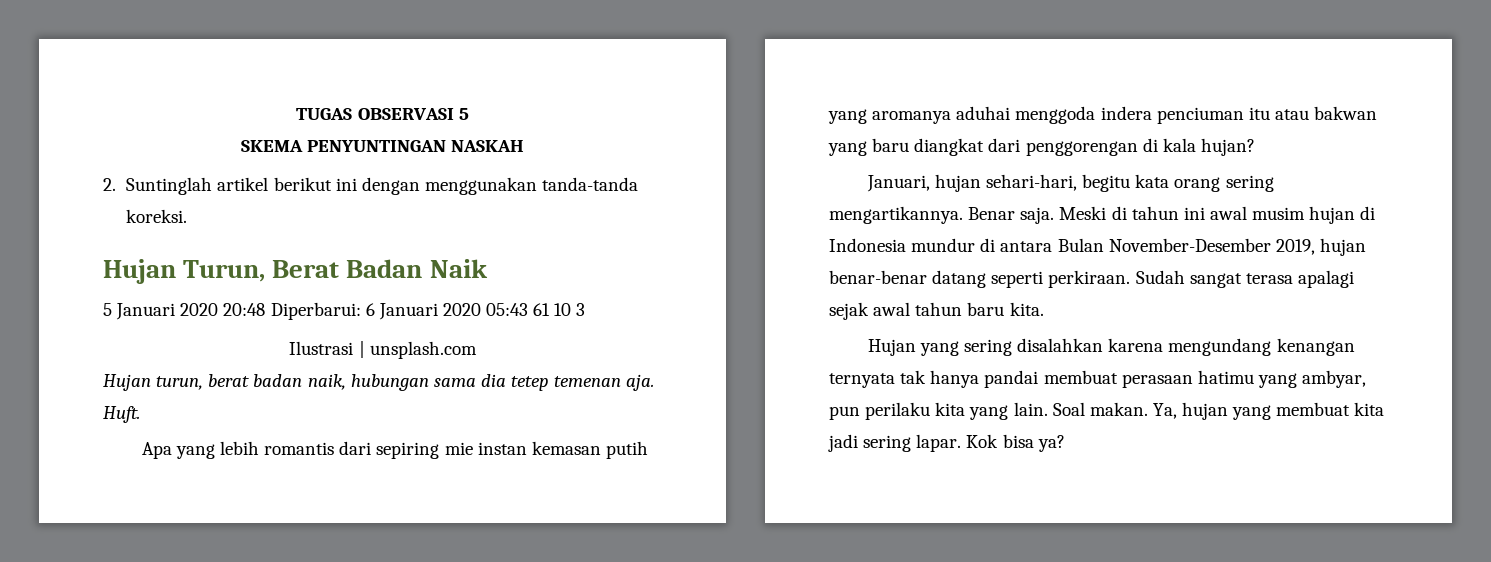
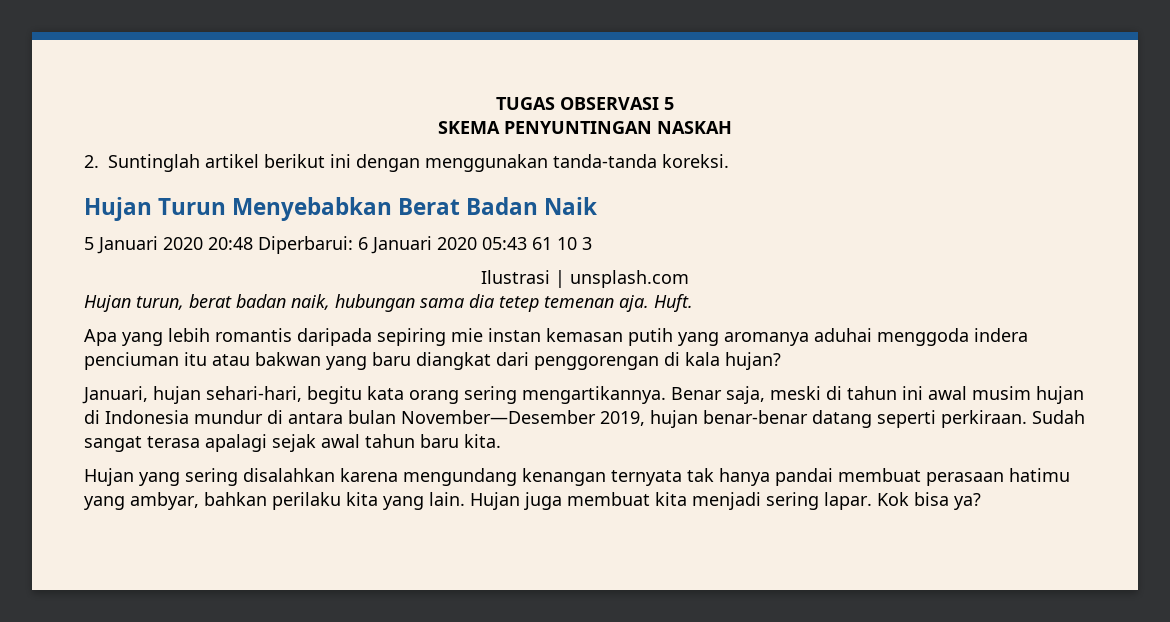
[183,260,266,282] Turun, -> [158,197,393,221] Turun Menyebabkan
[339,441,372,455] dari -> [297,328,372,346] daripada
[1020,206,1107,224] saja. Meski -> [726,386,821,404] saja, meski
[1057,238,1271,252] Bulan November-Desember -> [348,410,596,424] bulan November—Desember
[829,406,860,420] pun -> [204,492,267,506] bahkan
[1052,402,1272,420] Soal makan. Ya, hujan yang -> [470,492,562,510] Hujan juga
[828,434,858,452] jadi -> [692,492,761,510] menjadi

